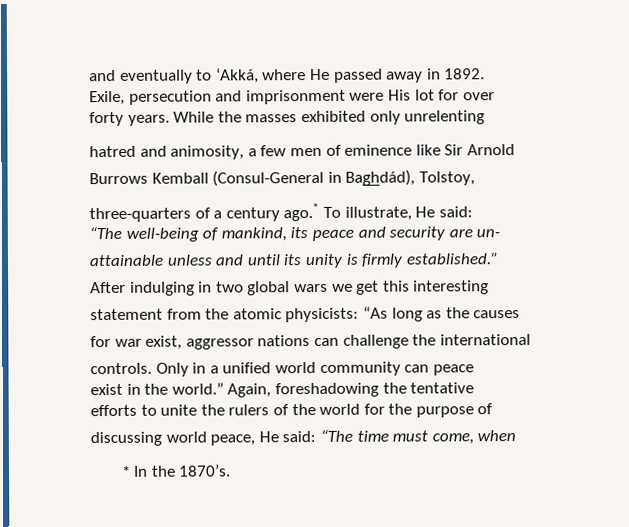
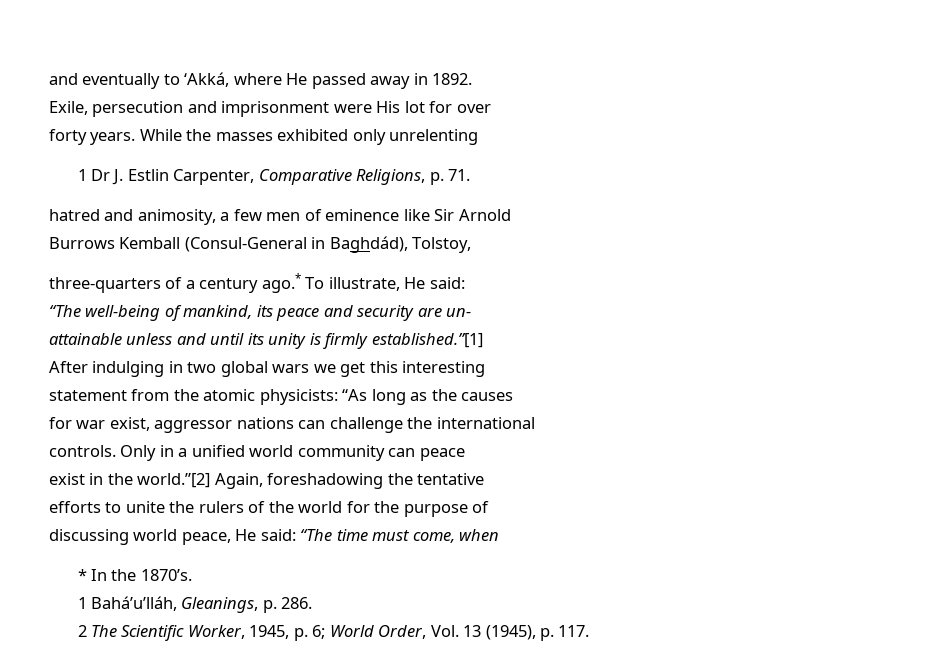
(486, 117) none -> [77,169,471,185] // 1 Dr J. Estlin Carpenter, Comparative Religions, p. 71.
[405,252,499,265] established.” -> [371,333,483,348] established.”[1]
[171,382,224,395] world.” -> [137,473,211,488] world.”[2]
(232, 470) none -> [77,596,313,613] [77,625,590,641] // 1 Bahá’u’lláh, Gleanings, p. 286. // 2 The Scientific Worker, 1945, p. 6; World Order, Vol. 13 (1945), p. 117.

